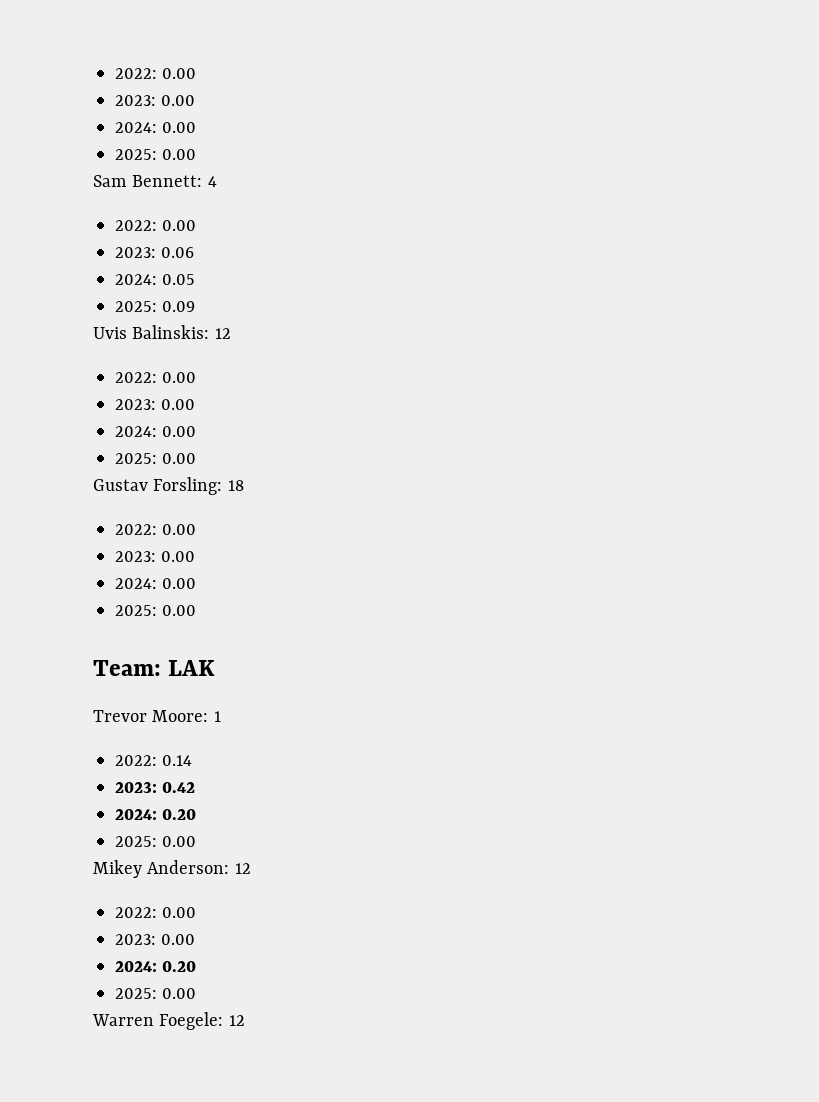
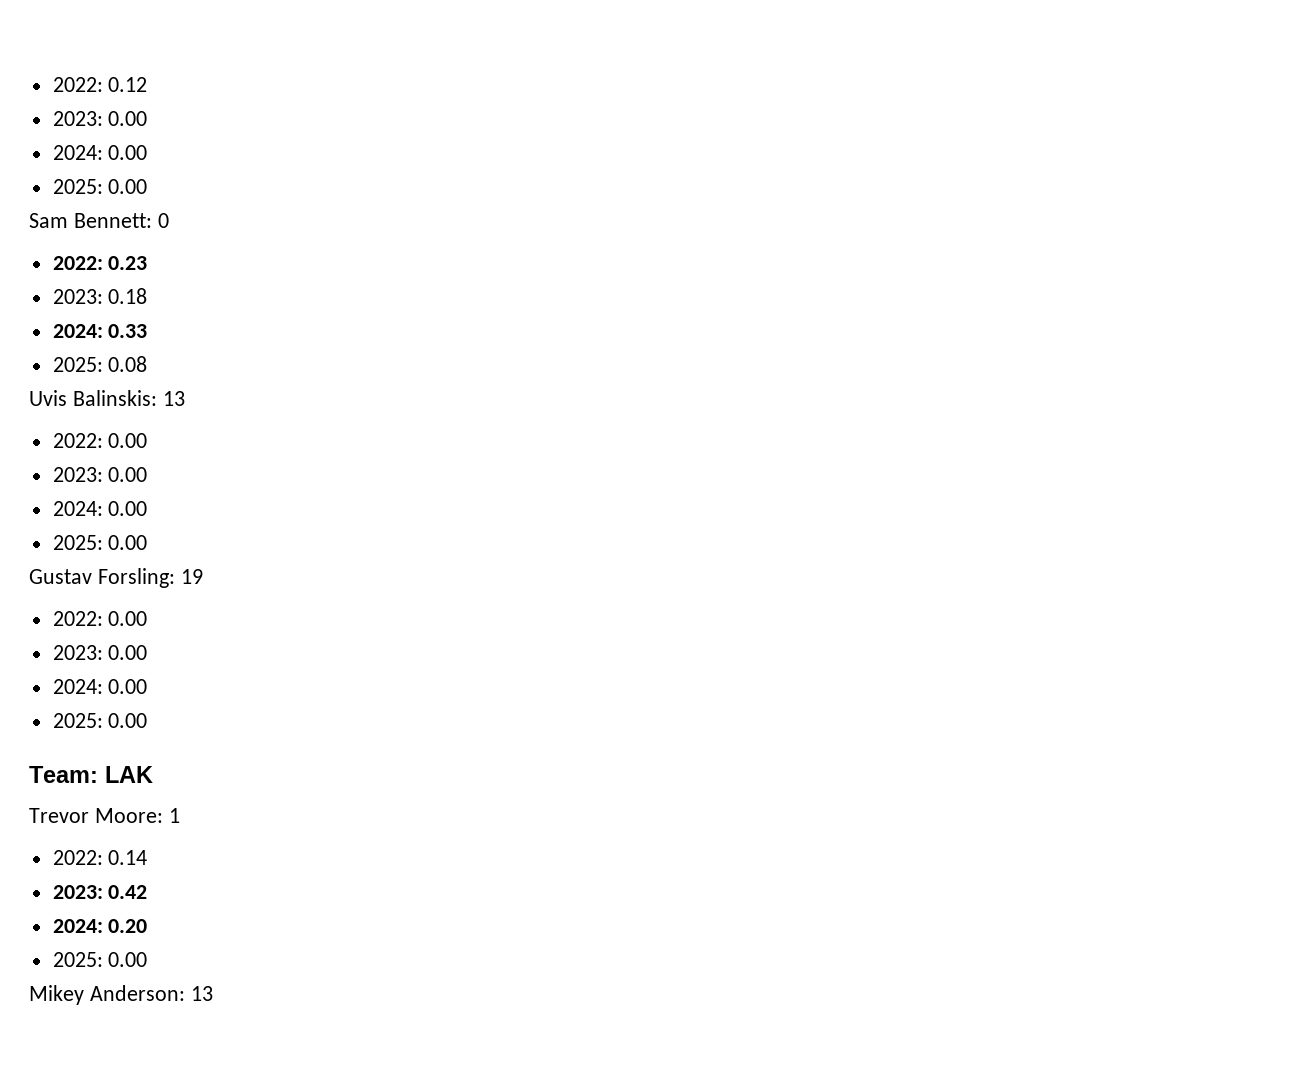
[115,68,197,79] 2022: 0.00 -> [52,77,148,92] 2022: 0.12
[207,176,217,187] [115,220,197,231] [115,247,195,258] [115,274,196,285] [115,301,196,312] 4 // 2022: 0.00 // 2023: 0.06 // 2024: 0.05 // 2025: 0.09 -> [157,213,169,228] [52,256,148,270] [52,288,148,304] [52,324,148,338] [52,356,148,372] 0 // 2022: 0.23 // 2023: 0.18 // 2024: 0.33 // 2025: 0.08
[214,328,231,339] 12 -> [162,391,185,406] 13
[227,480,244,491] 18 -> [180,569,203,584] 19
[234,863,251,874] [115,907,197,918] [115,934,196,945] [115,961,197,972] [115,988,197,999] [92,1012,245,1030] 12 // 2022: 0.00 // 2023: 0.00 // 2024: 0.20 // 2025: 0.00 // Warren Foegele: 12 -> [190,986,213,1001] 13

